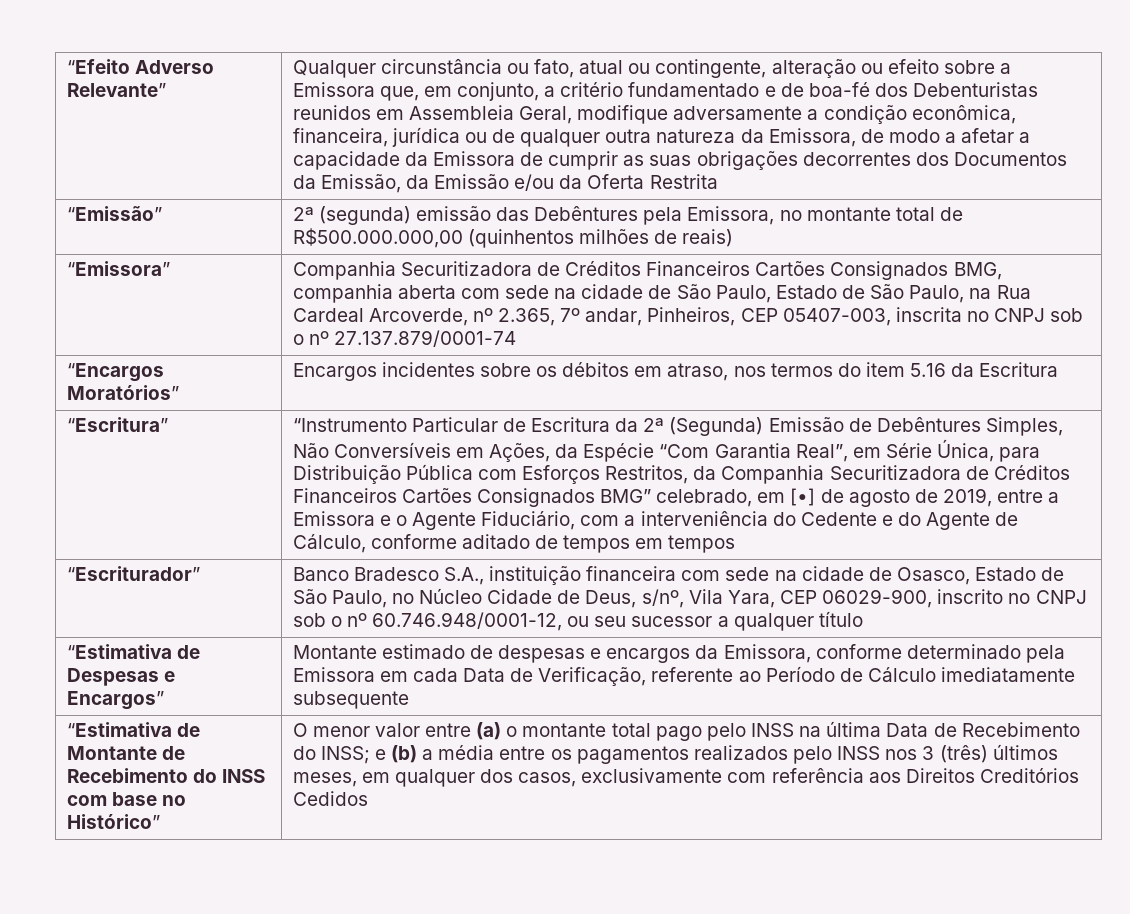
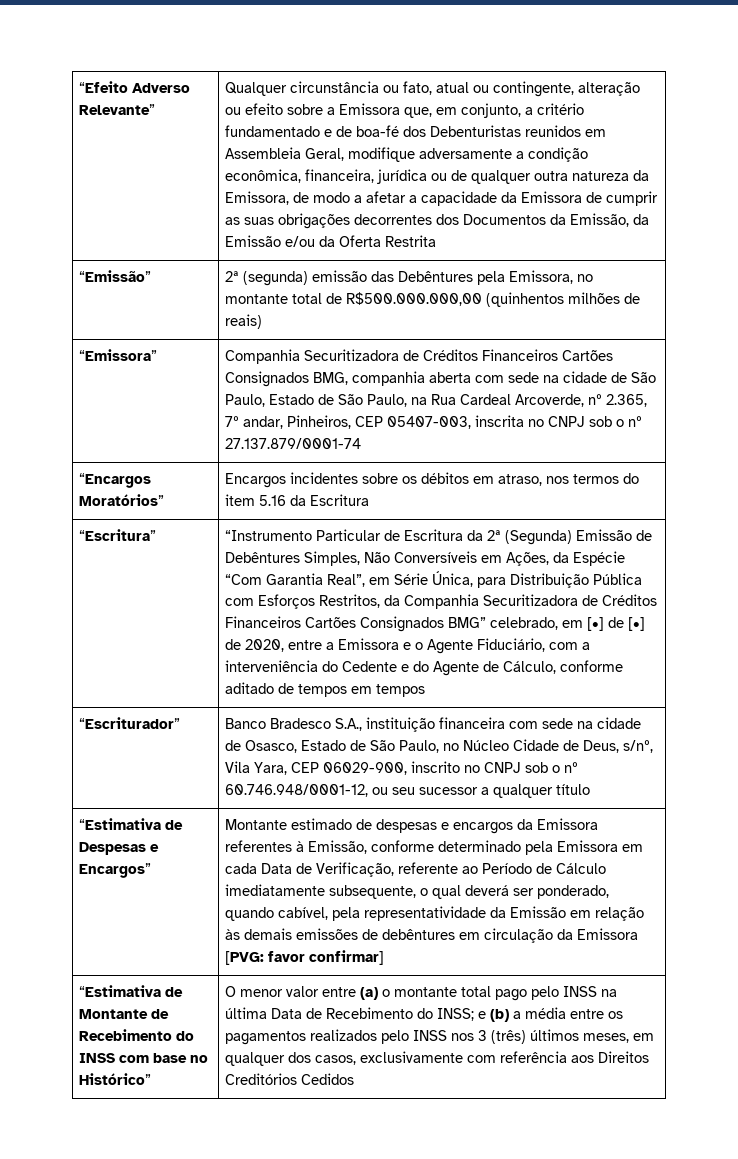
[848,488,993,507] agosto de 2019, -> [627,617,645,631] [224,639,284,652] [•] de 2020,
[723,644,811,663] Emissora, -> [536,818,598,830] [224,840,367,854] Emissora referentes à Emissão,
[292,691,409,709] subsequente -> [328,885,609,899] [224,906,644,921] [224,928,638,943] [224,950,384,965] subsequente, o qual deverá ser ponderado, quando cabível, pela representatividade da Emissão em relação às demais emissões de debêntures em circulação da Emissora [PVG: favor confirmar]

